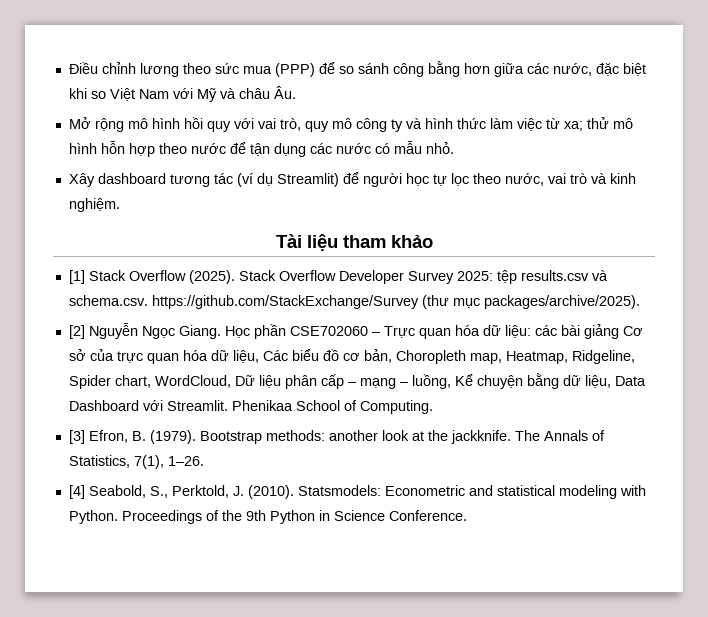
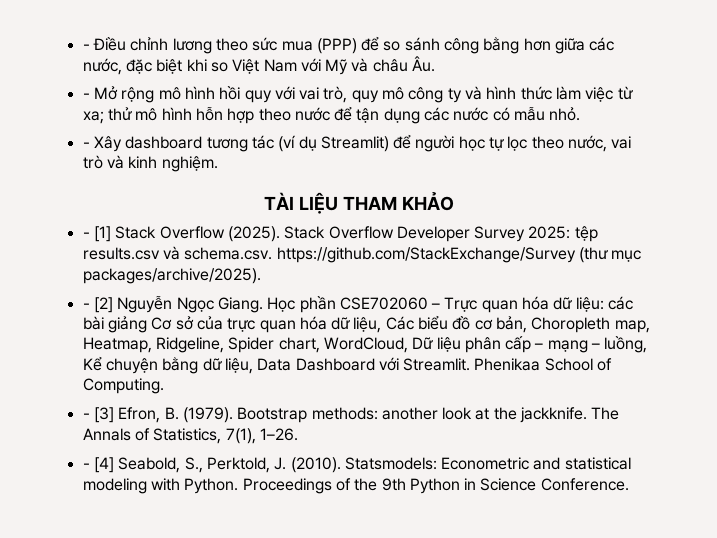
(68, 68) none -> [82,44,90,50] -
(296, 92) none -> [82,93,90,99] -
(454, 148) none -> [82,142,90,148] -
[275,234,433,251] Tài liệu tham khảo // -> [263,191,454,214] [82,232,90,238] TÀI LIỆU THAM KHẢO // -
(640, 302) none -> [82,303,90,309] -
(433, 407) none -> [82,413,90,419] -
(204, 461) none -> [82,463,90,469] -

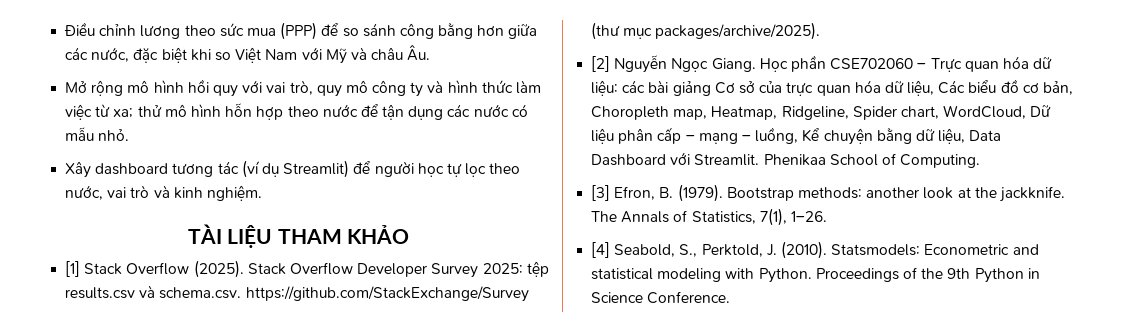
[82,44,90,50] - -> (64, 29) none
[82,93,90,99] - -> (431, 53) none
[82,142,90,148] - -> (130, 135) none
[82,232,90,238] - -> (410, 234) none
[82,303,90,309] - -> (821, 31) none
[82,413,90,419] - -> (981, 161) none
[82,463,90,469] - -> (827, 216) none

